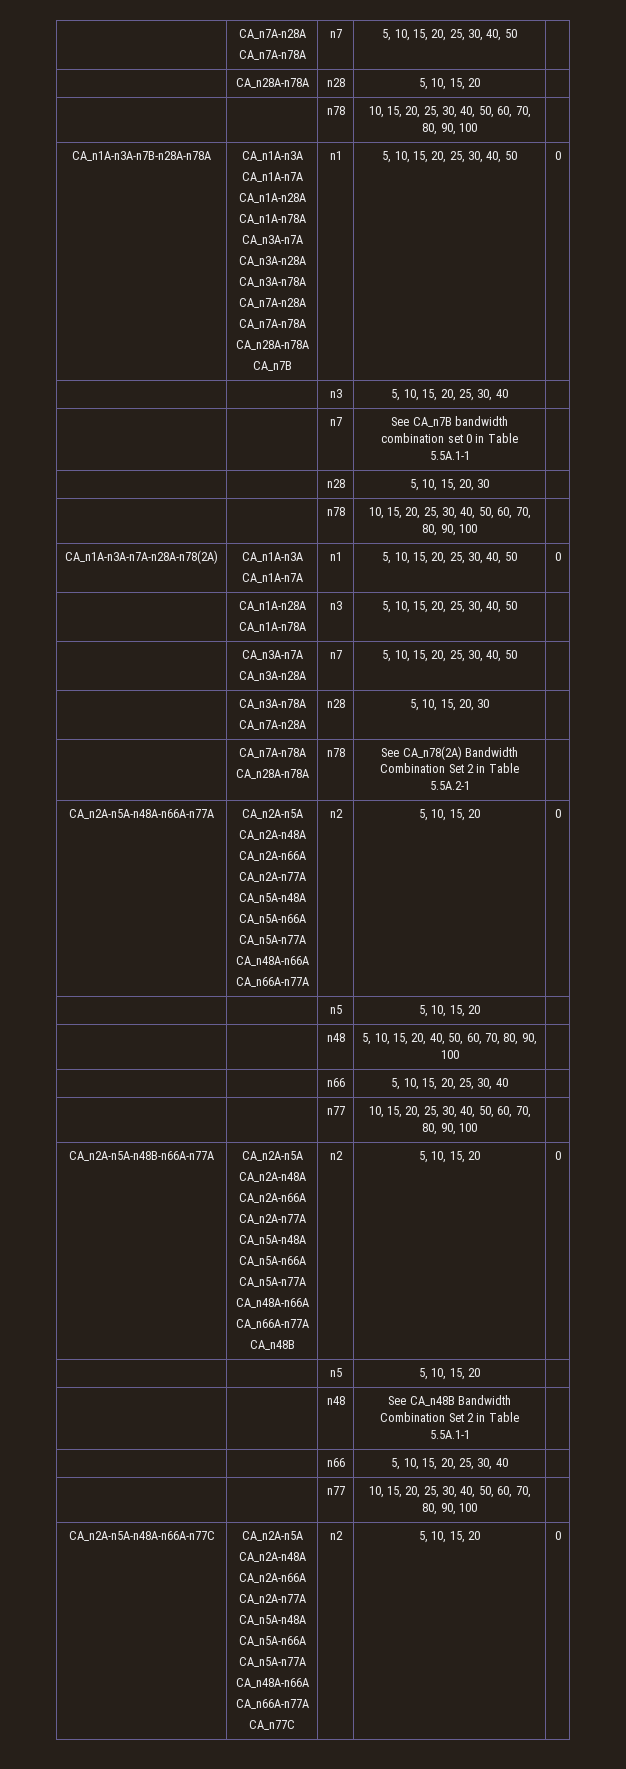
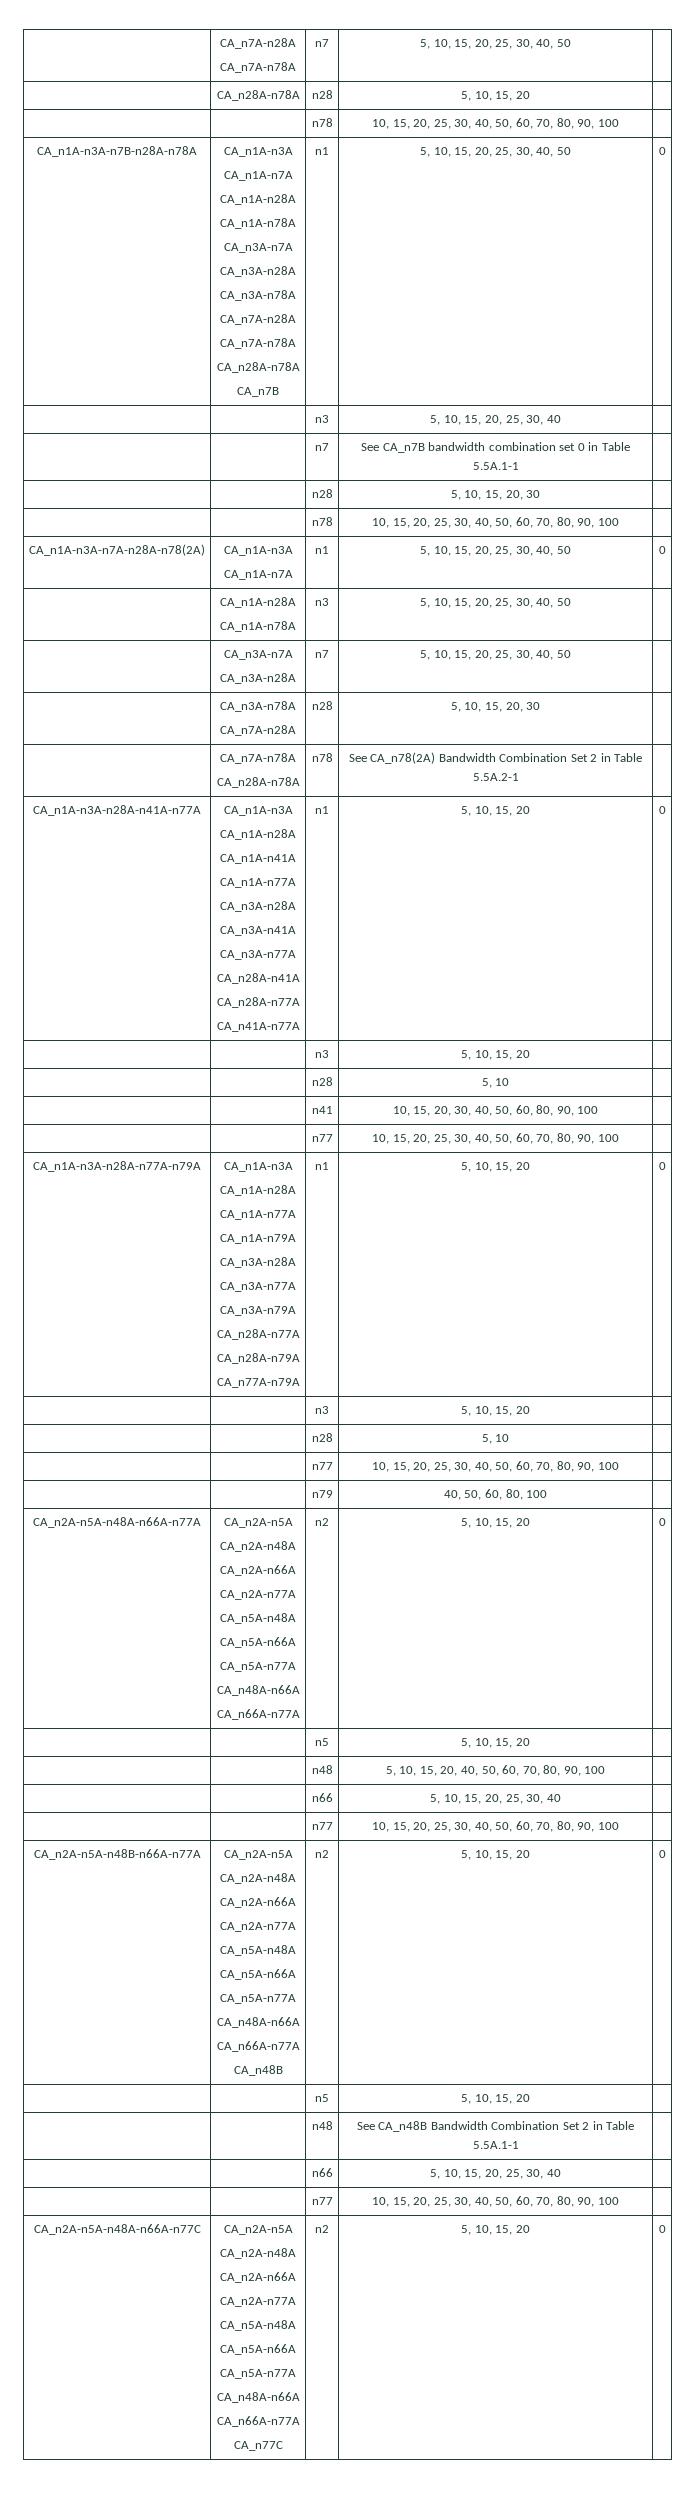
(470, 785) none -> [33,805,201,816] [223,806,293,816] [220,829,296,840] [220,854,296,864] [220,878,296,888] [220,901,296,912] [220,926,296,936] [220,950,296,960] [216,973,300,984] [216,997,300,1008] [216,1022,300,1032] [315,806,329,814] [461,806,530,816] [658,806,666,814] [315,1050,329,1058] [461,1050,530,1060] [311,1077,333,1086] [481,1078,510,1088] [311,1106,333,1114] [392,1105,599,1116] [311,1134,333,1142] [372,1133,619,1144] [33,1161,201,1172] [223,1162,293,1172] [220,1185,296,1196] [220,1210,296,1220] [220,1234,296,1244] [220,1257,296,1268] [220,1282,296,1292] [220,1306,296,1316] [216,1329,300,1340] [216,1353,300,1364] [216,1378,300,1388] [315,1162,329,1170] [461,1162,530,1172] [658,1162,666,1170] [315,1406,329,1414] [461,1406,530,1416] [311,1433,333,1442] [481,1434,510,1444] [311,1462,333,1470] [372,1461,619,1472] [311,1490,333,1498] [443,1489,548,1500] // CA_n1A-n3A-n28A-n41A-n77A | CA_n1A-n3A // CA_n1A-n28A // CA_n1A-n41A // CA_n1A-n77A // CA_n3A-n28A // CA_n3A-n41A // CA_n3A-n77A // CA_n28A-n41A // CA_n28A-n77A // CA_n41A-n77A | n1 | 5, 10, 15, 20 | 0 // | | n3 | 5, 10, 15, 20 | // | | n28 | 5, 10 | // | | n41 | 10, 15, 20, 30, 40, 50, 60, 80, 90, 100 | // | | n77 | 10, 15, 20, 25, 30, 40, 50, 60, 70, 80, 90, 100 | // CA_n1A-n3A-n28A-n77A-n79A | CA_n1A-n3A // CA_n1A-n28A // CA_n1A-n77A // CA_n1A-n79A // CA_n3A-n28A // CA_n3A-n77A // CA_n3A-n79A // CA_n28A-n77A // CA_n28A-n79A // CA_n77A-n79A | n1 | 5, 10, 15, 20 | 0 // | | n3 | 5, 10, 15, 20 | // | | n28 | 5, 10 | // | | n77 | 10, 15, 20, 25, 30, 40, 50, 60, 70, 80, 90, 100 | // | | n79 | 40, 50, 60, 80, 100 |

